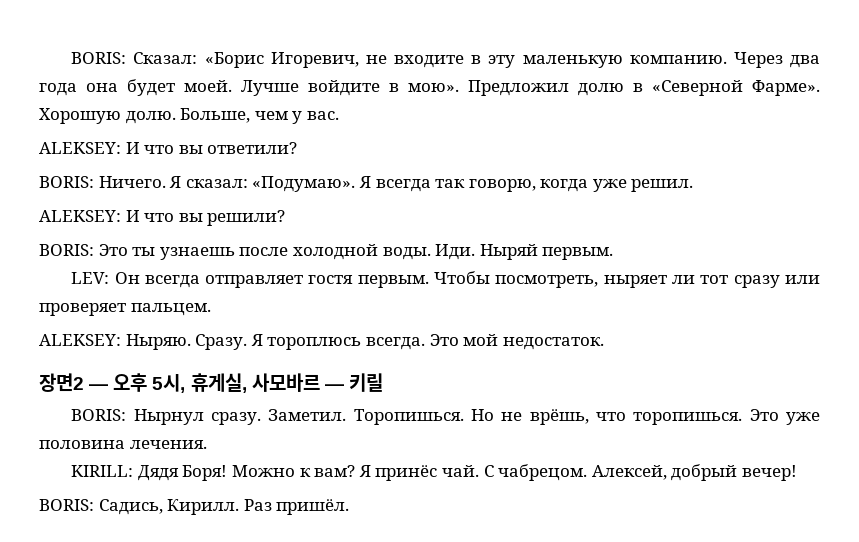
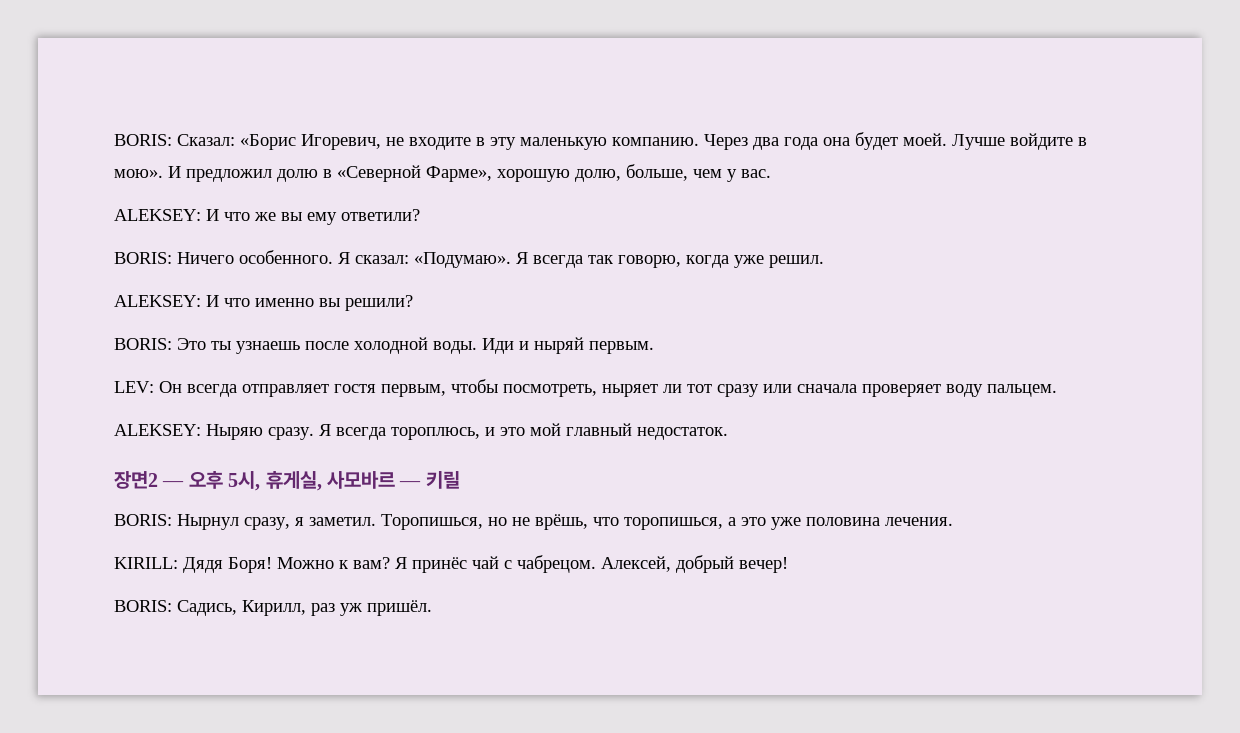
[468,80,569,96] Предложил -> [168,166,272,182] И предложил
[752,80,820,96] [39,108,251,124] Фарме». Хорошую долю. Больше, -> [426,164,688,182] Фарме», хорошую долю, больше,
[178,145,203,154] вы -> [254,212,337,225] же вы ему
[98,176,166,188] Ничего. -> [177,250,333,264] Ничего особенного.
(175, 217) none -> [255,298,314,307] именно
[435,244,538,260] Иди. Ныряй -> [482,337,584,354] Иди и ныряй
[357,271,491,288] первым. Чтобы -> [381,379,498,397] первым, чтобы
[39,303,126,316] проверяет -> [797,384,983,397] сначала проверяет воду
[125,334,499,350] Ныряю. Сразу. Я тороплюсь всегда. Это мой -> [206,423,632,440] Ныряю сразу. Я всегда тороплюсь, и это мой главный
[210,409,779,425] сразу. Заметил. Торопишься. Но не врёшь, что торопишься. Это -> [244,514,766,530] сразу, я заметил. Торопишься, но не врёшь, что торопишься, а это
[441,465,494,477] чай. С -> [472,556,512,569] чай с
[167,499,272,515] Кирилл. Раз -> [242,600,362,616] Кирилл, раз уж

